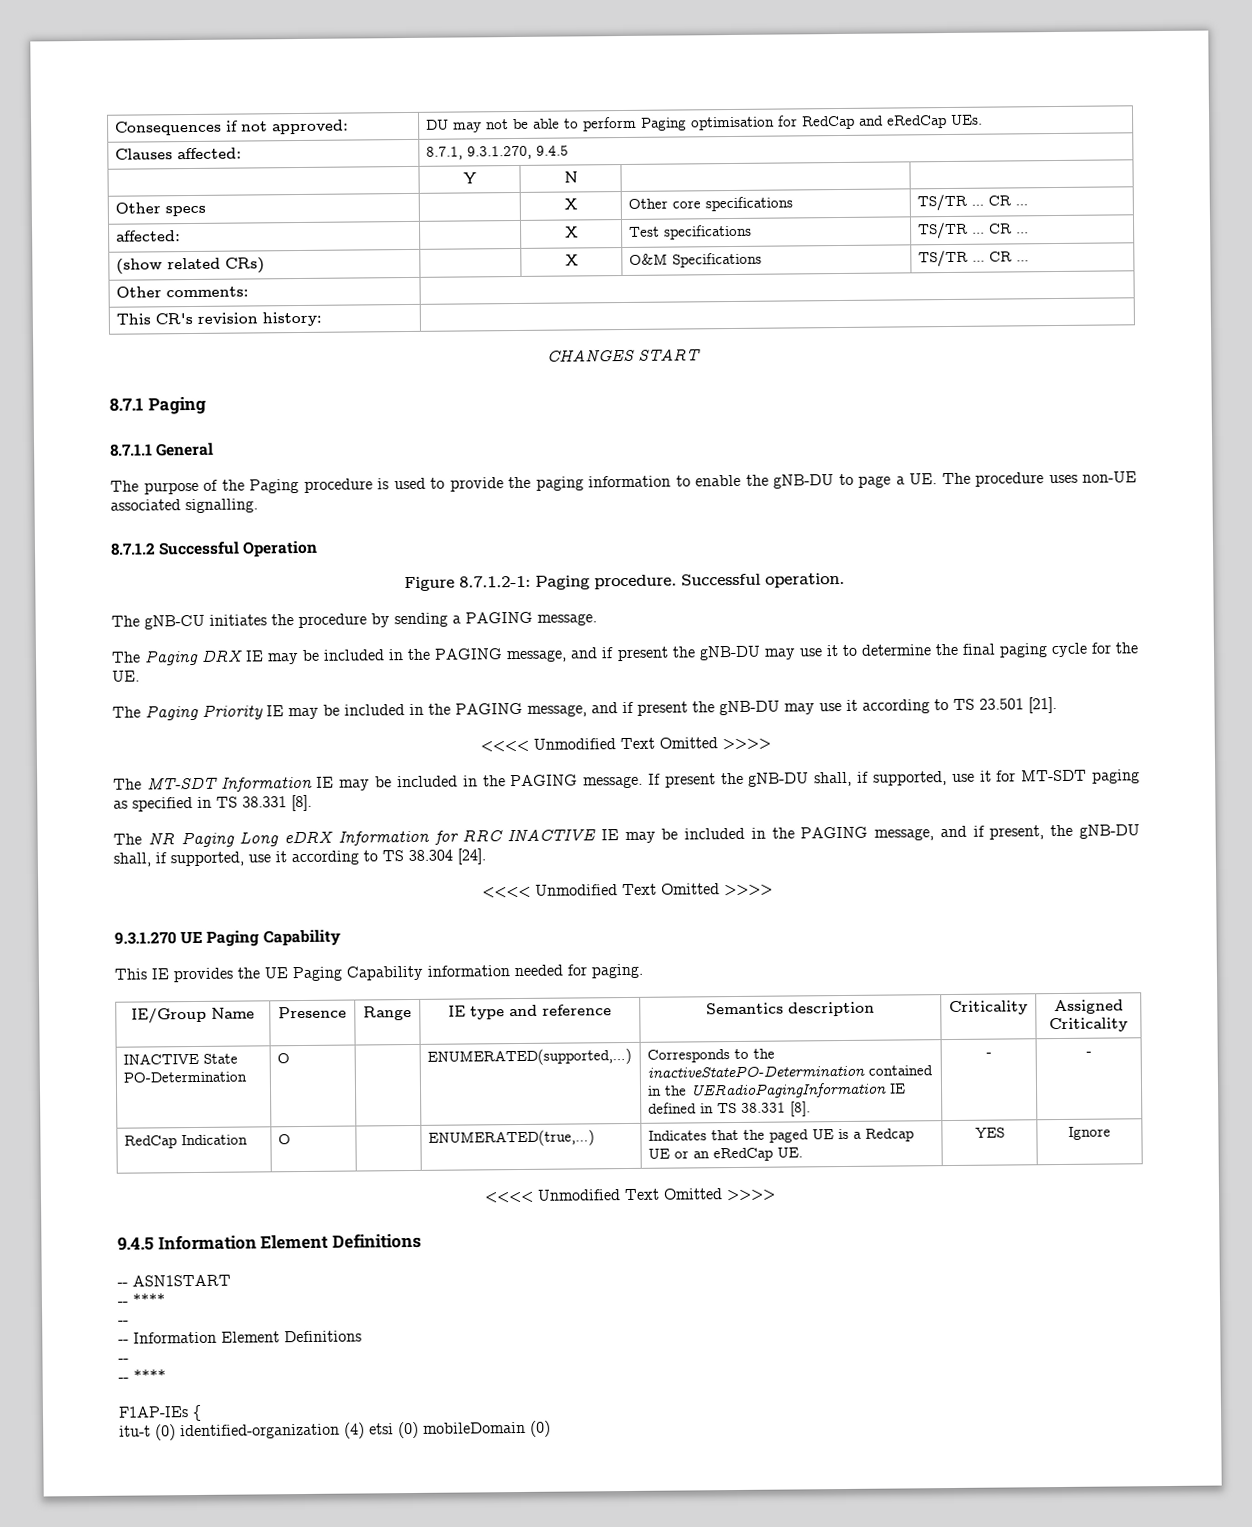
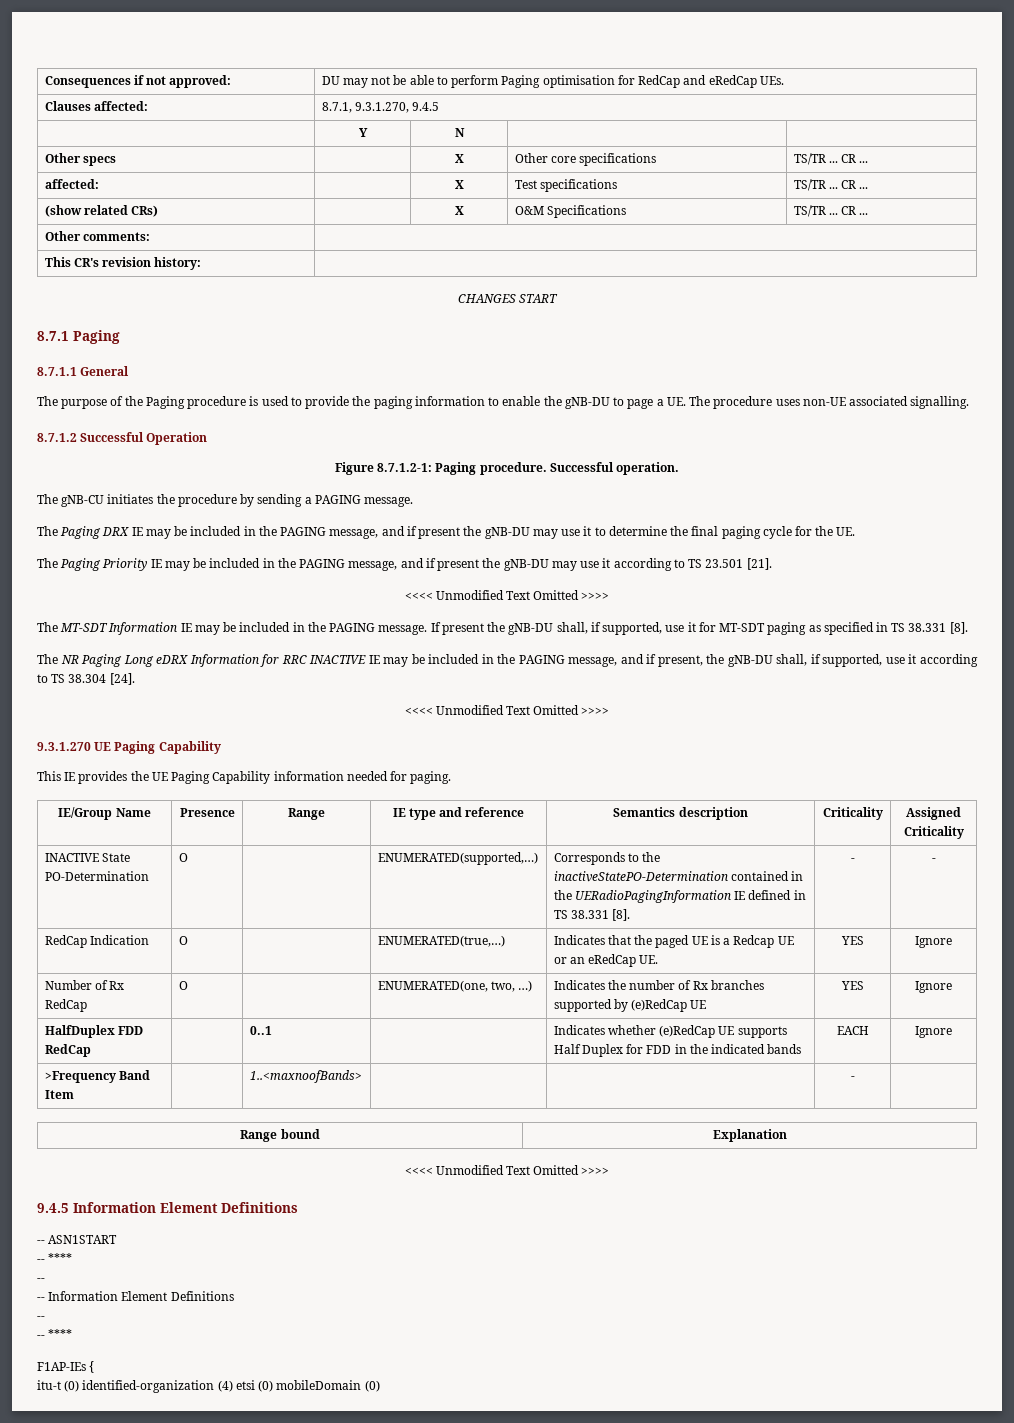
(1111, 1133) none -> [44,980,125,990] [44,999,87,1012] [178,981,188,990] [377,980,533,992] [553,980,764,990] [553,999,707,1012] [840,981,864,990] [915,981,952,993] [44,1025,143,1038] [44,1044,91,1057] [249,1026,272,1035] [553,1025,787,1038] [553,1044,802,1057] [836,1026,869,1035] [915,1026,952,1038] [44,1070,150,1083] [44,1090,74,1099] [249,1070,362,1083] [850,1076,855,1080] [240,1129,320,1142] [712,1129,787,1142] // Number of Rx RedCap | O | | ENUMERATED(one, two, …) | Indicates the number of Rx branches supported by (e)RedCap UE | YES | Ignore // HalfDuplex FDD RedCap | | 0..1 | | Indicates whether (e)RedCap UE supports Half Duplex for FDD in the indicated bands | EACH | Ignore // >Frequency Band Item | | 1..<maxnoofBands> | | | - | // Range bound | Explanation

